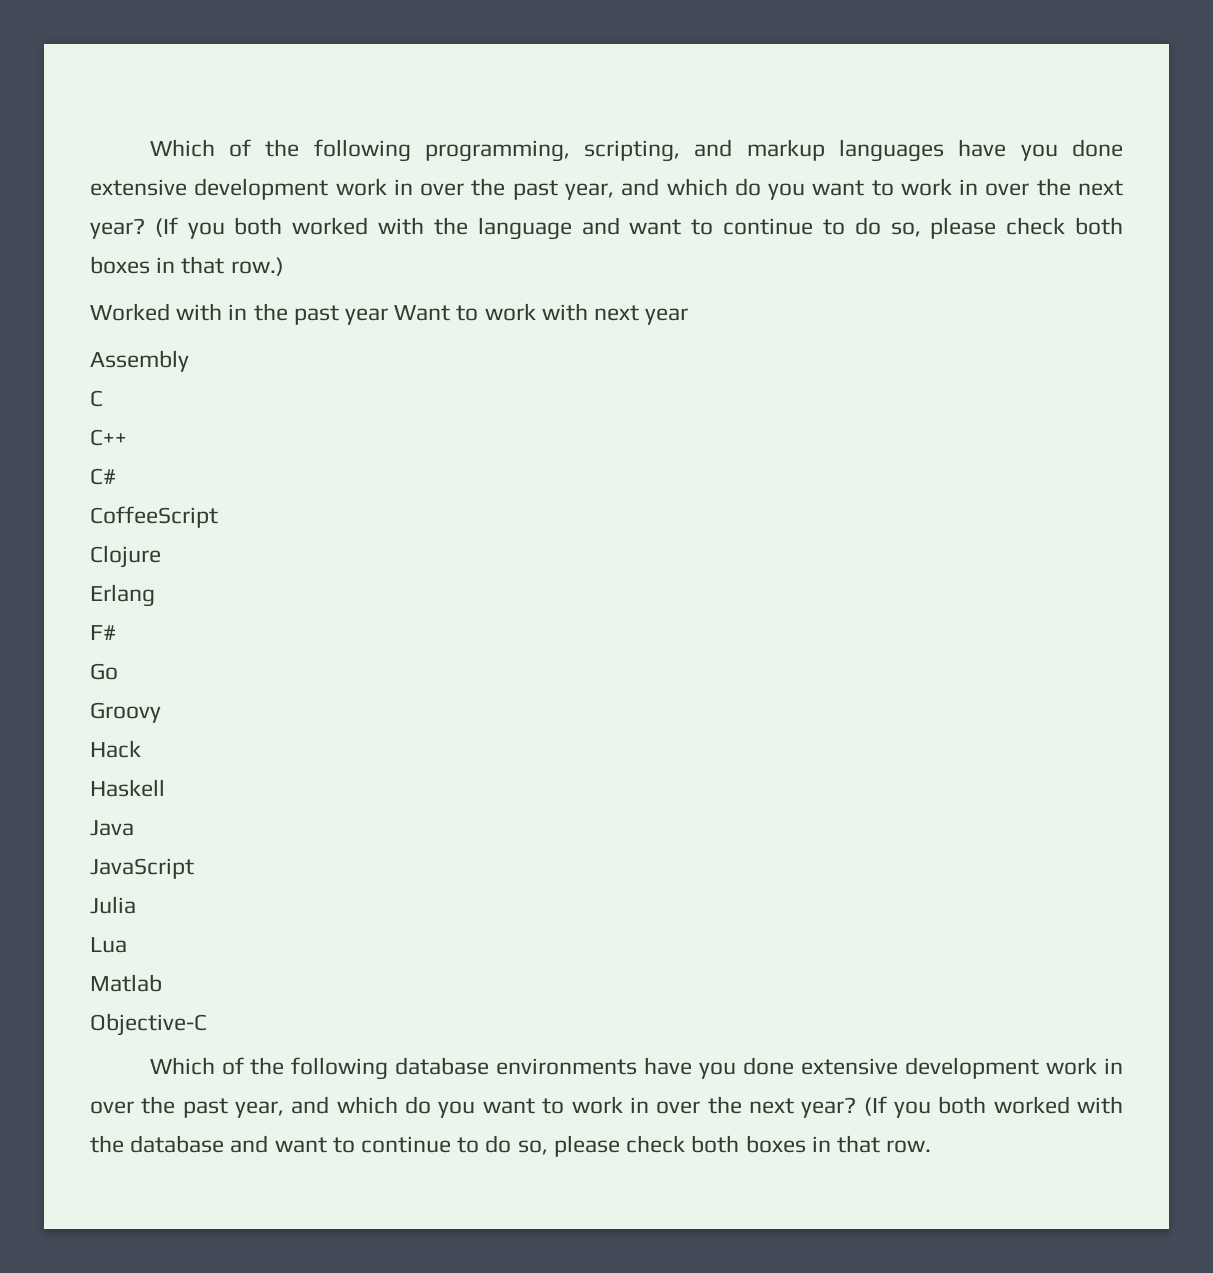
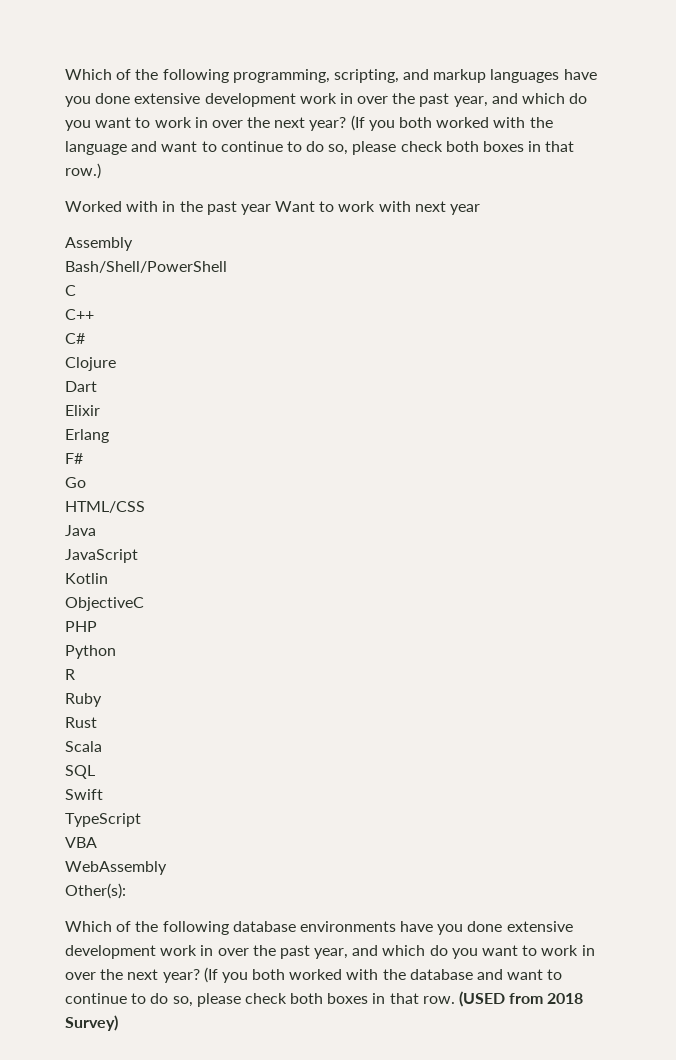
(189, 361) none -> [65,261,227,273] // Bash/Shell/PowerShell
[90,506,218,528] [90,545,161,568] CoffeeScript // Clojure -> [65,357,116,371] [65,381,97,392] [65,405,100,416] Clojure // Dart // Elixir
[90,702,161,723] [90,740,141,758] [90,779,165,797] Groovy // Hack // Haskell -> [65,501,145,513] HTML/CSS
[90,896,136,914] [90,937,127,953] [90,974,162,992] [90,1013,207,1036] Julia // Lua // Matlab // Objective-C -> [65,573,108,584] [65,597,144,611] [65,621,97,632] [65,645,116,659] [65,669,75,680] [65,693,102,707] [65,717,97,728] [65,741,102,752] [65,765,95,779] [65,789,103,800] [65,813,141,827] [65,837,97,848] [65,861,167,875] [65,883,126,899] Kotlin // ObjectiveC // PHP // Python // R // Ruby // Rust // Scala // SQL // Swift // TypeScript // VBA // WebAssembly // Other(s):
(932, 1146) none -> [459,991,584,1007] [65,1015,118,1031] (USED from 2018 Survey)

